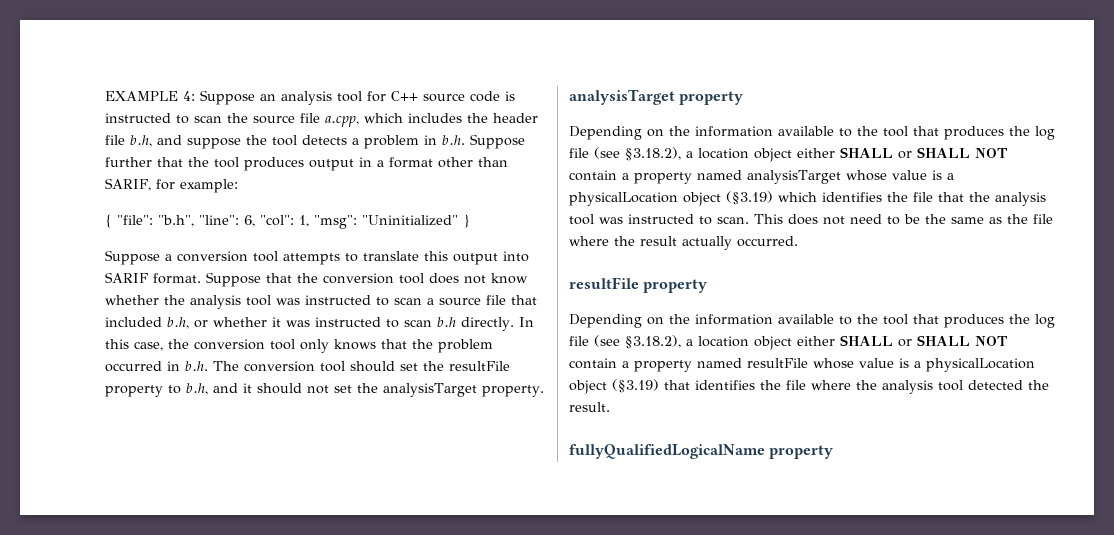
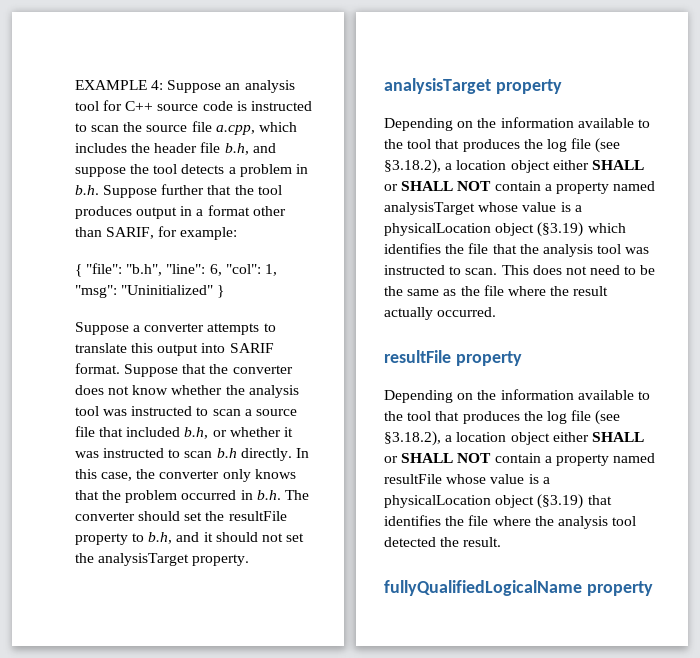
[176,251,278,262] conversion tool -> [144,323,205,332] converter
[322,273,424,284] conversion tool -> [232,365,293,374] converter
[193,339,295,350] conversion tool -> [159,470,220,479] converter
[243,361,345,372] conversion tool -> [74,512,135,521] converter

